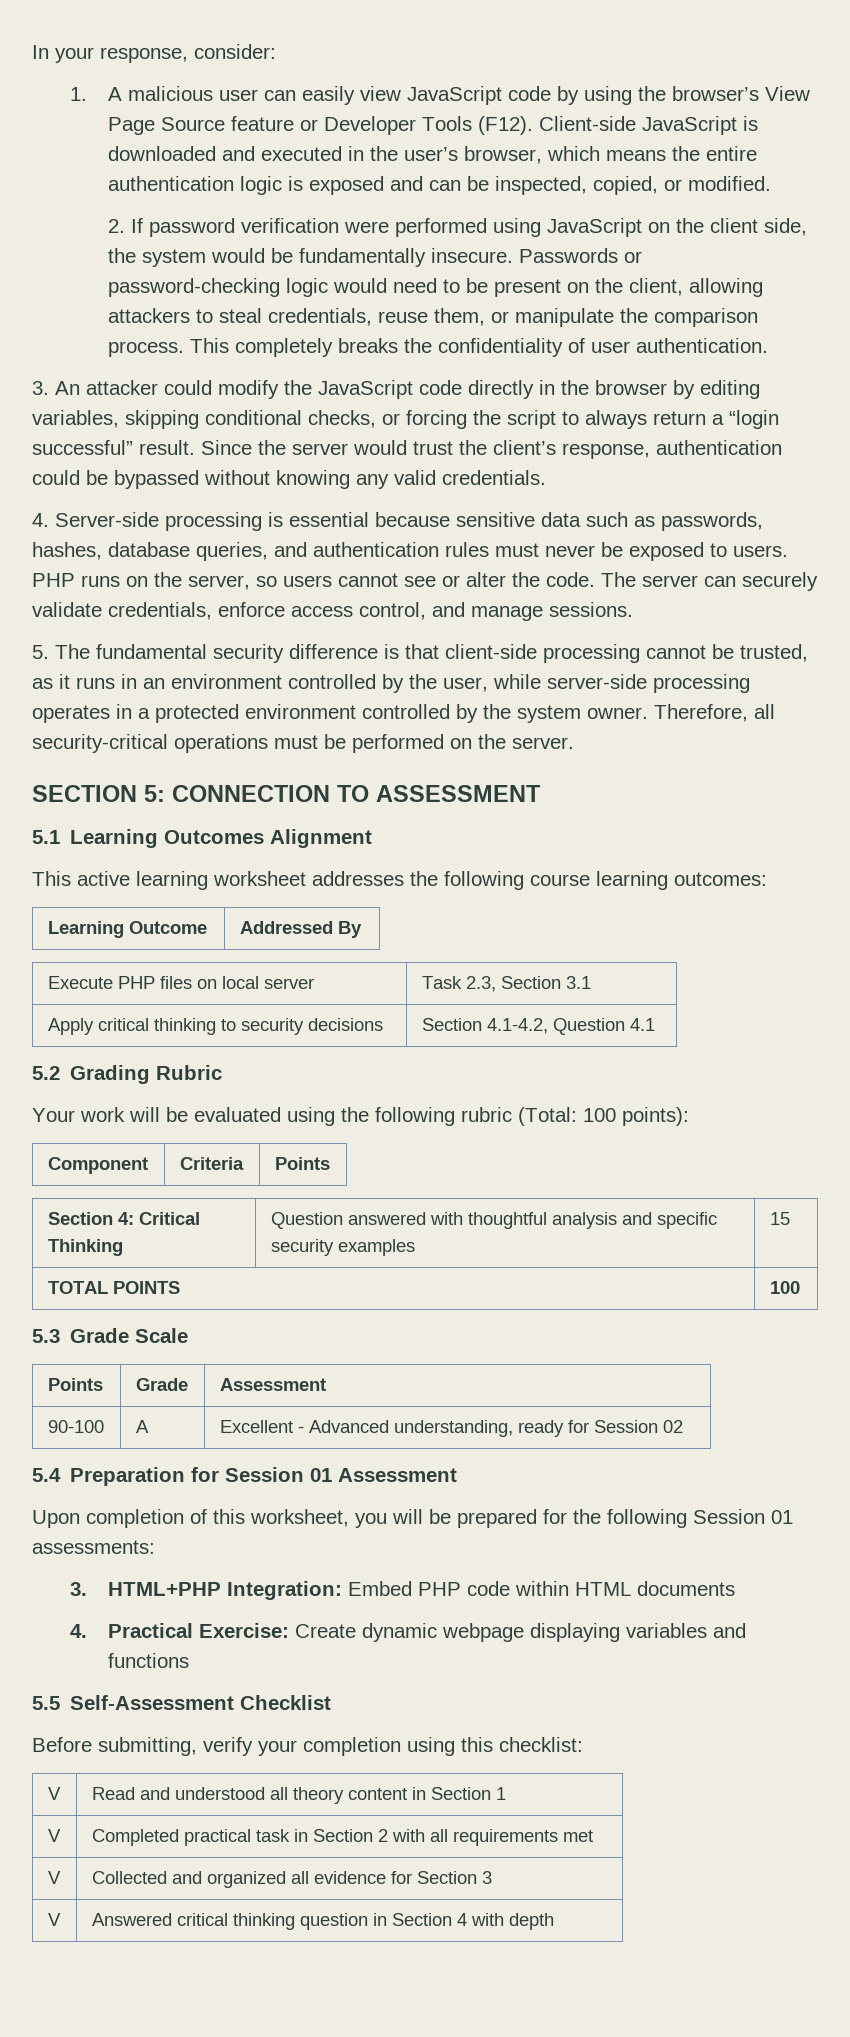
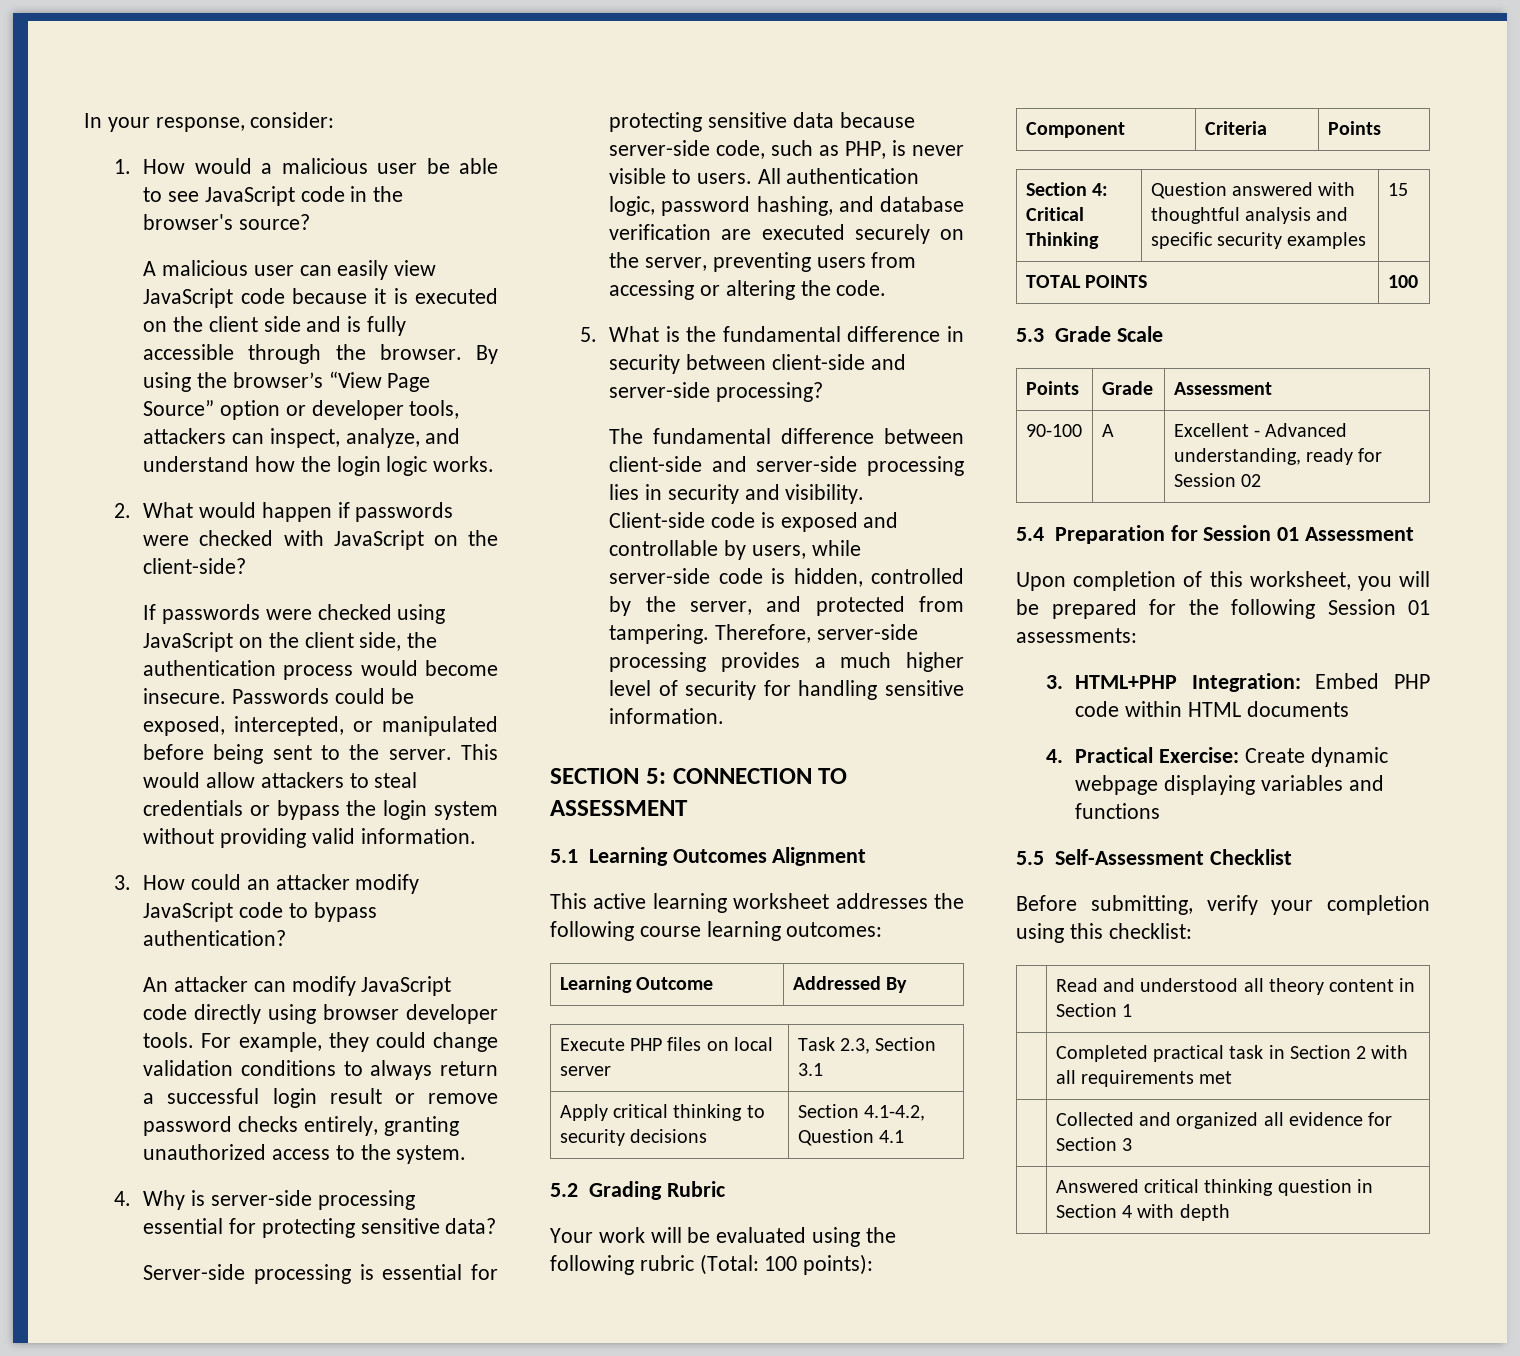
(87, 94) none -> [143,158,499,174] [143,186,404,206] [143,214,310,230] How would a malicious user be able to see JavaScript code in the browser's source? //
[556,86,810,105] [107,116,758,135] [107,146,757,164] [107,176,771,195] [107,218,487,237] by using the browser’s View Page Source feature or Developer Tools (F12). Client-side JavaScript is downloaded and executed in the user’s browser, which means the entire authentication logic is exposed and can be inspected, copied, or modified. // 2. If password verification were performed -> [291,288,498,304] [143,316,406,336] [143,344,498,364] [143,371,431,392] [143,400,460,420] [143,428,461,448] [143,456,495,476] [113,502,454,522] [143,530,498,550] [143,558,247,574] [143,604,392,624] because it is executed on the client side and is fully accessible through the browser. By using the browser’s “View Page Source” option or developer tools, attackers can inspect, analyze, and understand how the login logic works. // 2. What would happen if passwords were checked with JavaScript on the client-side? // If passwords were checked
[141,248,642,267] [107,278,763,297] [107,308,758,327] [107,338,768,357] [32,380,760,399] [32,410,779,429] [32,440,782,459] [32,470,546,489] [32,512,763,531] [32,542,788,561] [32,572,818,591] [32,602,633,621] [32,644,808,663] [32,674,750,693] [32,704,775,723] [32,734,574,753] system would be fundamentally insecure. Passwords or password-checking logic would need to be present on the client, allowing attackers to steal credentials, reuse them, or manipulate the comparison process. This completely breaks the confidentiality of user authentication. // 3. An attacker could modify the JavaScript code directly in the browser by editing variables, skipping conditional checks, or forcing the script to always return a “login successful” result. Since the server would trust the client’s response, authentication could be bypassed without knowing any valid credentials. // 4. Server-side processing is essential because sensitive data such as passwords, hashes, database queries, and authentication rules must never be exposed to users. PHP runs on the server, so users cannot see or alter the code. The server can securely validate credentials, enforce access control, and manage sessions. // 5. The fundamental security difference is that client-side processing cannot be trusted, as it runs in an environment controlled by the user, while server-side processing operates in a protected environment controlled by the system owner. Therefore, all security-critical operations must be performed on the server. -> [143,660,498,680] [143,688,414,704] [143,716,498,736] [143,744,499,764] [143,772,418,788] [143,800,498,820] [143,828,476,848] [113,874,420,894] [143,902,377,922] [143,930,287,946] [143,976,452,996] [143,1004,498,1024] [143,1032,498,1052] [143,1060,498,1080] [143,1088,498,1108] [143,1116,459,1136] [143,1144,467,1164] [113,1190,415,1210] [143,1218,497,1238] [143,1264,499,1284] [609,112,915,132] [609,140,965,159] [609,168,920,184] [609,196,964,216] [609,224,964,244] [609,252,917,272] [609,280,887,300] [579,326,964,342] [609,354,906,374] [609,382,823,402] [609,428,964,444] [609,456,964,476] [609,484,865,504] [609,512,899,532] [609,540,861,560] [609,568,964,587] [609,596,964,616] [609,624,918,644] [609,652,964,672] [609,680,964,700] [609,708,725,724] authentication process would become insecure. Passwords could be exposed, intercepted, or manipulated before being sent to the server. This would allow attackers to steal credentials or bypass the login system without providing valid information. // 3. How could an attacker modify JavaScript code to bypass authentication? // An attacker can modify JavaScript code directly using browser developer tools. For example, they could change validation conditions to always return a successful login result or remove password checks entirely, granting unauthorized access to the system. // 4. Why is server-side processing essential for protecting sensitive data? // Server-side processing is essential for protecting sensitive data because server-side code, such as PHP, is never visible to users. All authentication logic, password hashing, and database verification are executed securely on the server, preventing users from accessing or altering the code. // 5. What is the fundamental difference in security between client-side and server-side processing? // The fundamental difference between client-side and server-side processing lies in security and visibility. Client-side code is exposed and controllable by users, while server-side code is hidden, controlled by the server, and protected from tampering. Therefore, server-side processing provides a much higher level of security for handling sensitive information.
[47,1787,61,1800] V -> (1192, 931) none
[47,1829,61,1842] V -> (1133, 1010) none
[47,1871,61,1884] V -> (1233, 1077) none
[47,1913,61,1926] V -> (1133, 1144) none

